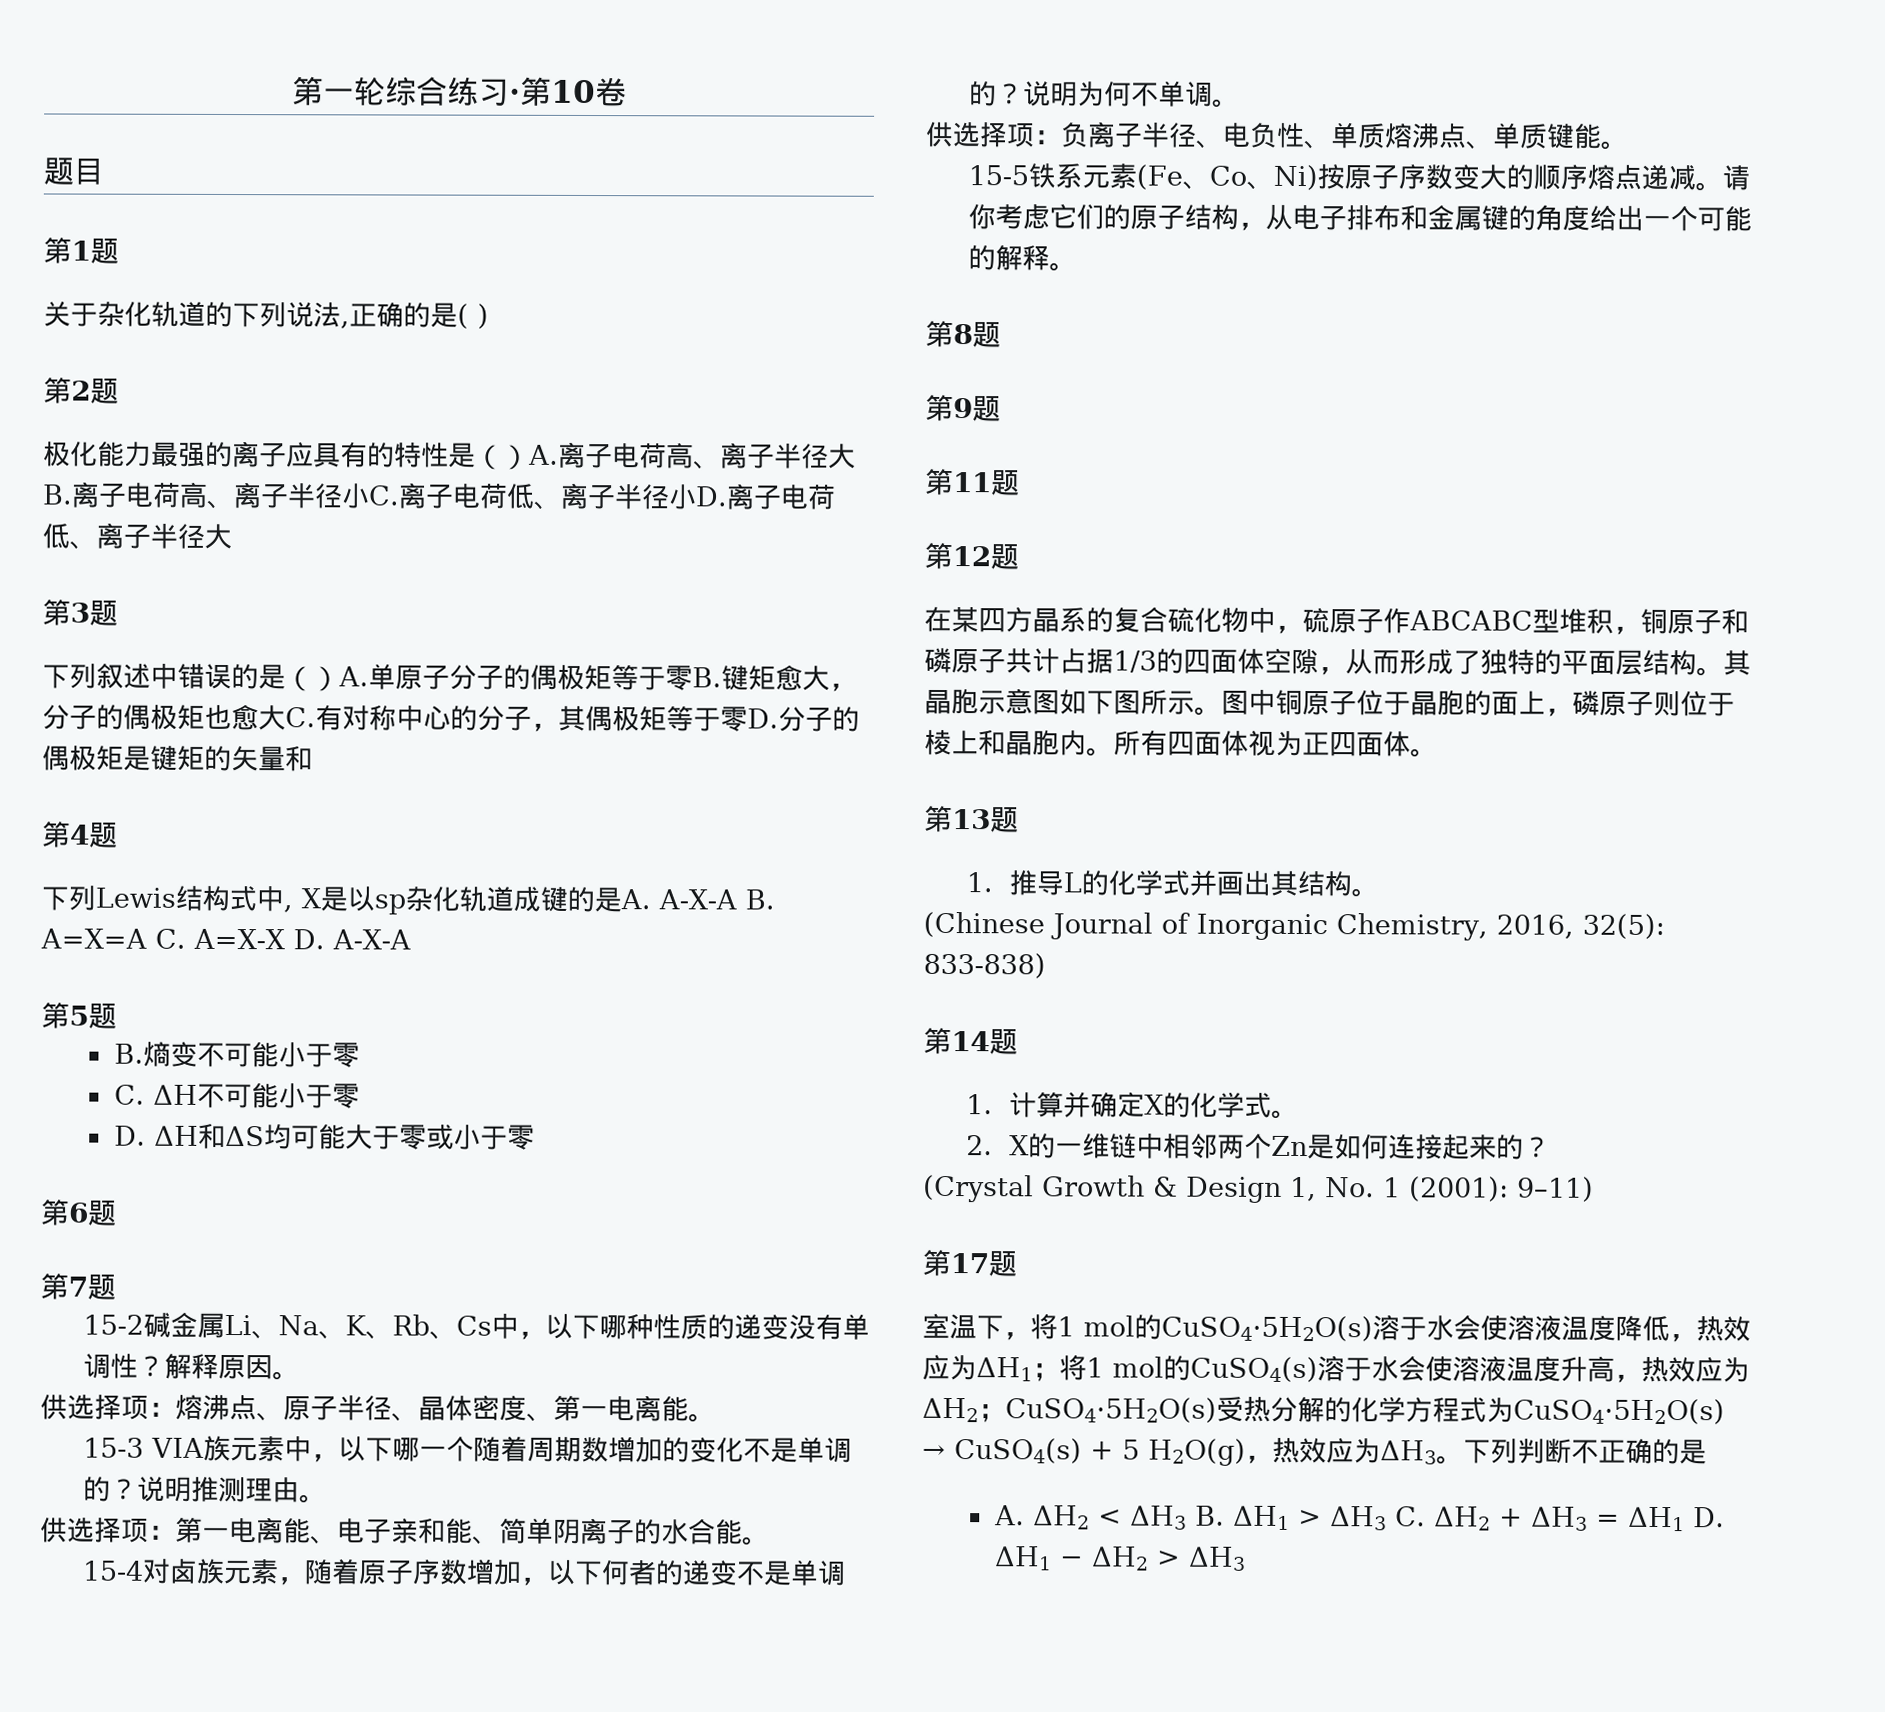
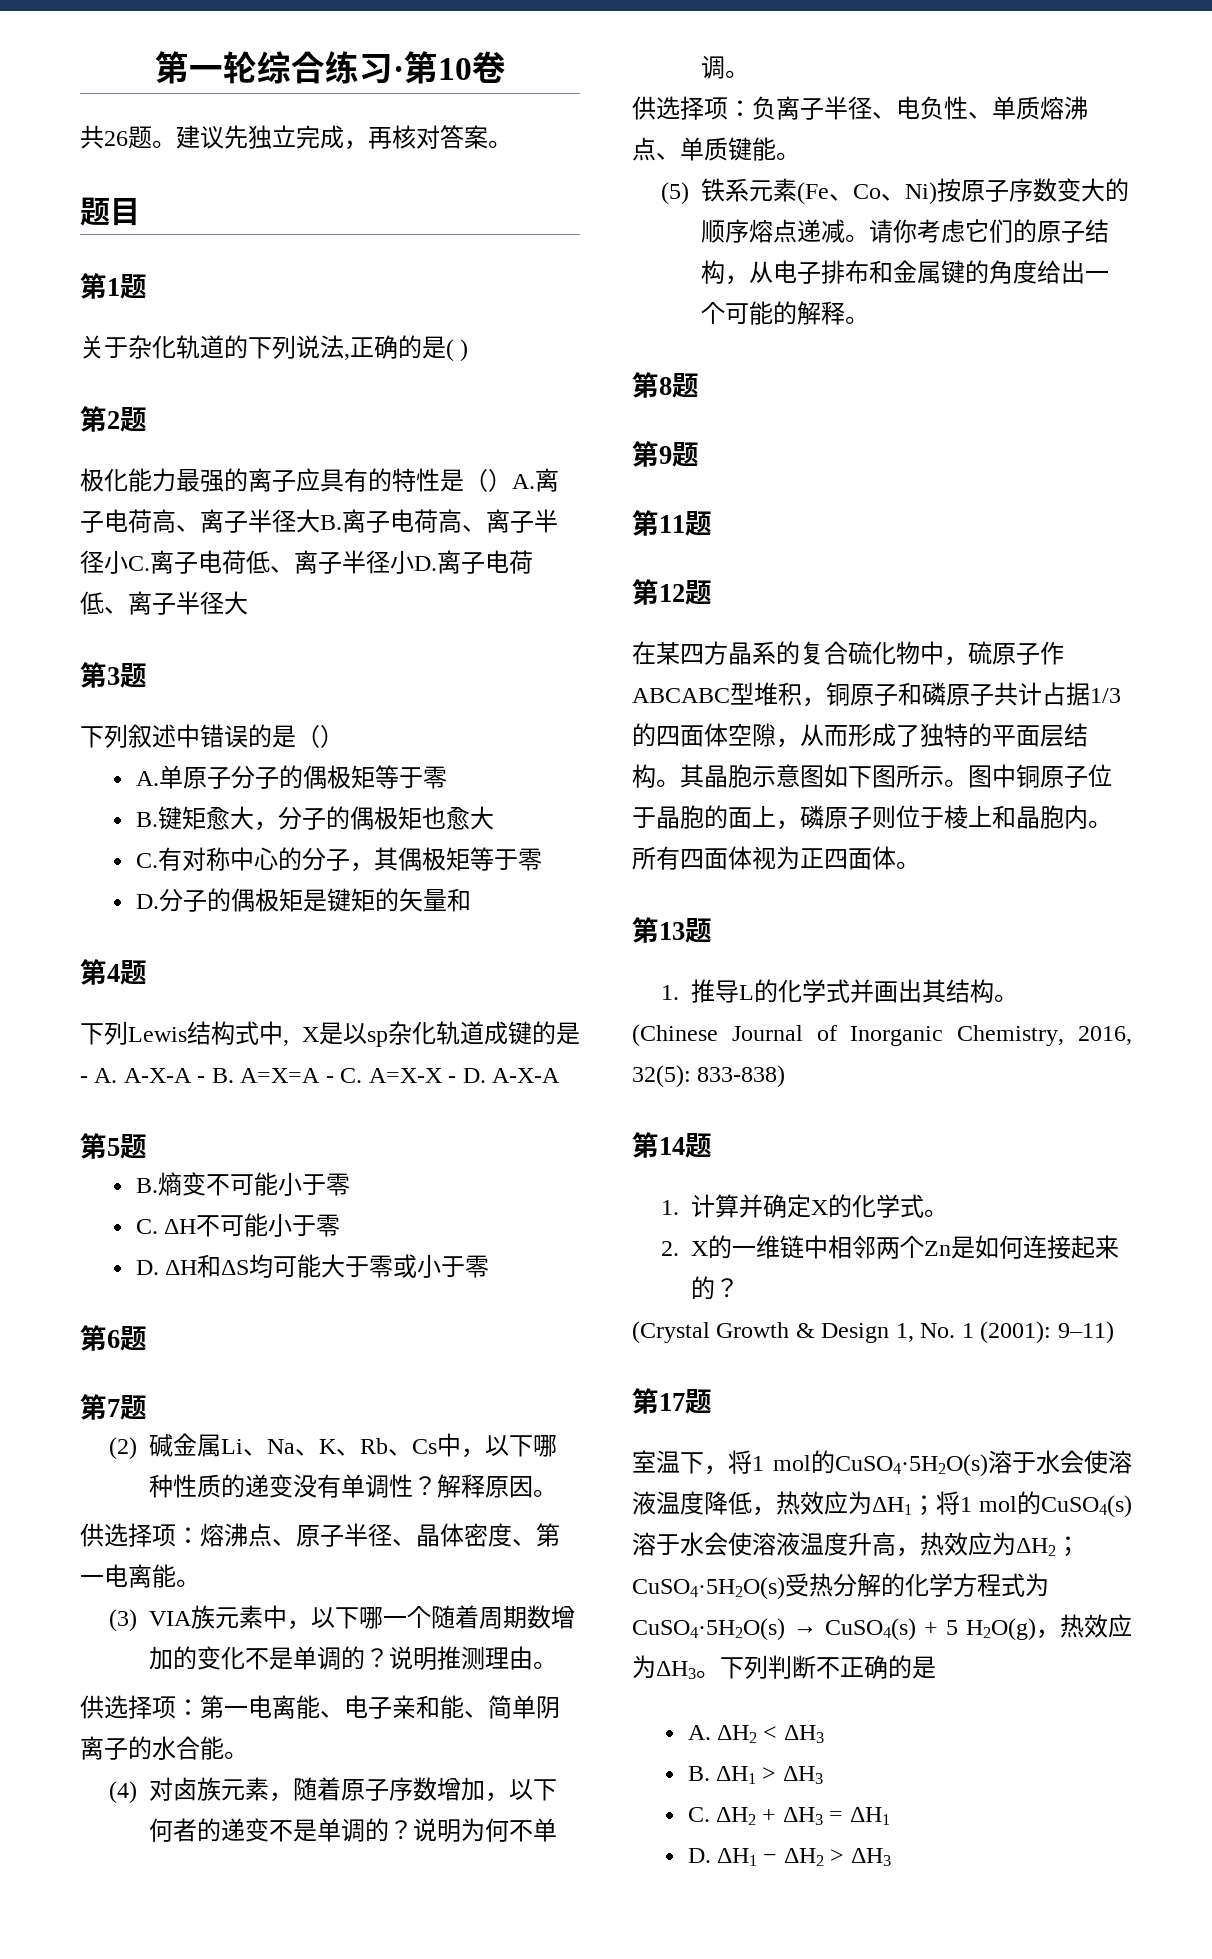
(627, 92) none -> [80,125,512,150] // 共26题。建议先独立完成，再核对答案。
(340, 679) none -> (344, 736) //
(693, 678) none -> (447, 777) //
(286, 718) none -> (494, 818) //
(748, 719) none -> (542, 859) //
(622, 900) none -> [80,1076,88,1083] -
(737, 899) none -> [197,1076,206,1083] -
(147, 938) none -> [325,1076,334,1083] -
(286, 939) none -> [448,1076,457,1083] -
[83,1314,145,1335] 15-2 -> [109,1437,138,1460] (2)
[83,1437,145,1458] 15-3 -> [109,1609,138,1632] (3)
[82,1560,145,1581] 15-4 -> [109,1781,138,1804] (4)
[968,165,1030,186] 15-5 -> [661,182,690,205] (5)
(1187, 1517) none -> (824, 1734) //
(1387, 1518) none -> (823, 1775) //
(1685, 1519) none -> (890, 1816) //

